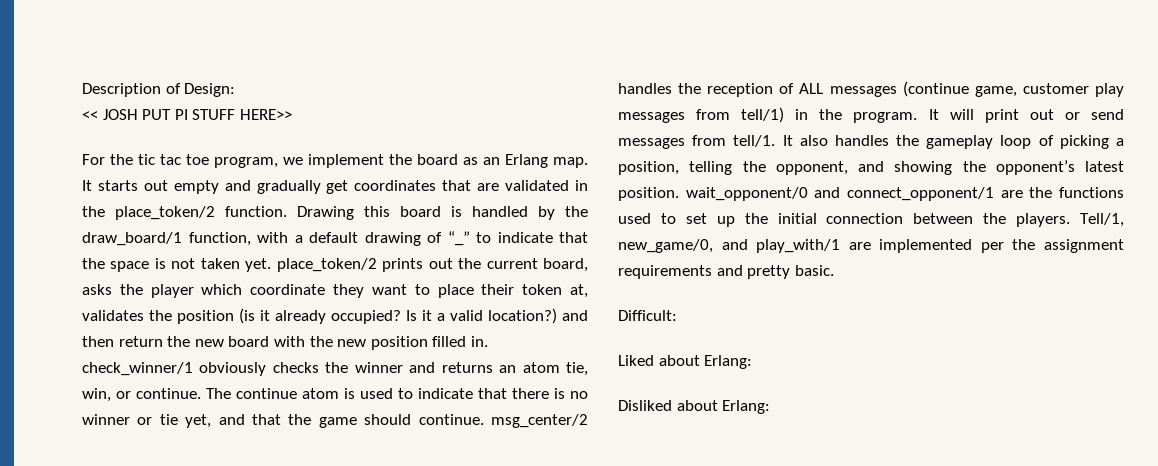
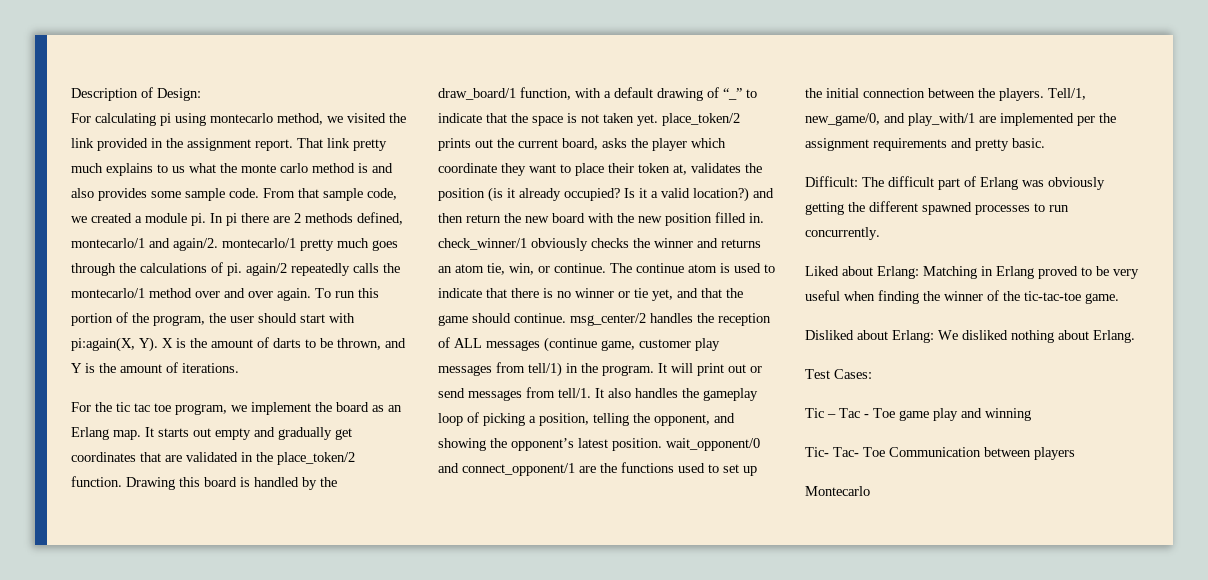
[82,109,292,120] << JOSH PUT PI STUFF HERE>> -> [71,113,406,126] [71,138,387,151] [71,163,393,176] [71,188,397,201] [71,212,403,226] [71,238,398,251] [71,262,400,276] [71,288,379,301] [71,312,355,326] [71,337,406,352] [71,362,239,373] For calculating pi using montecarlo method, we visited the link provided in the assignment report. That link pretty much explains to us what the monte carlo method is and also provides some sample code. From that sample code, we created a module pi. In pi there are 2 methods defined, montecarlo/1 and again/2. montecarlo/1 pretty much goes through the calculations of pi. again/2 repeatedly calls the montecarlo/1 method over and over again. To run this portion of the program, the user should start with pi:again(X, Y). X is the amount of darts to be thrown, and Y is the amount of iterations.
[618,355,753,369] [618,400,771,414] // Liked about Erlang: // Disliked about Erlang: -> [862,176,1105,190] [805,201,1069,215] [805,227,880,240] [805,266,1139,279] [805,290,1119,304] [805,330,1135,343] [805,369,872,379] [805,408,1031,421] [805,447,1075,460] [805,486,870,496] The difficult part of Erlang was obviously getting the different spawned processes to run concurrently. // Liked about Erlang: Matching in Erlang proved to be very useful when finding the winner of the tic-tac-toe game. // Disliked about Erlang: We disliked nothing about Erlang. // Test Cases: // Tic – Tac - Toe game play and winning // Tic- Tac- Toe Communication between players // Montecarlo

